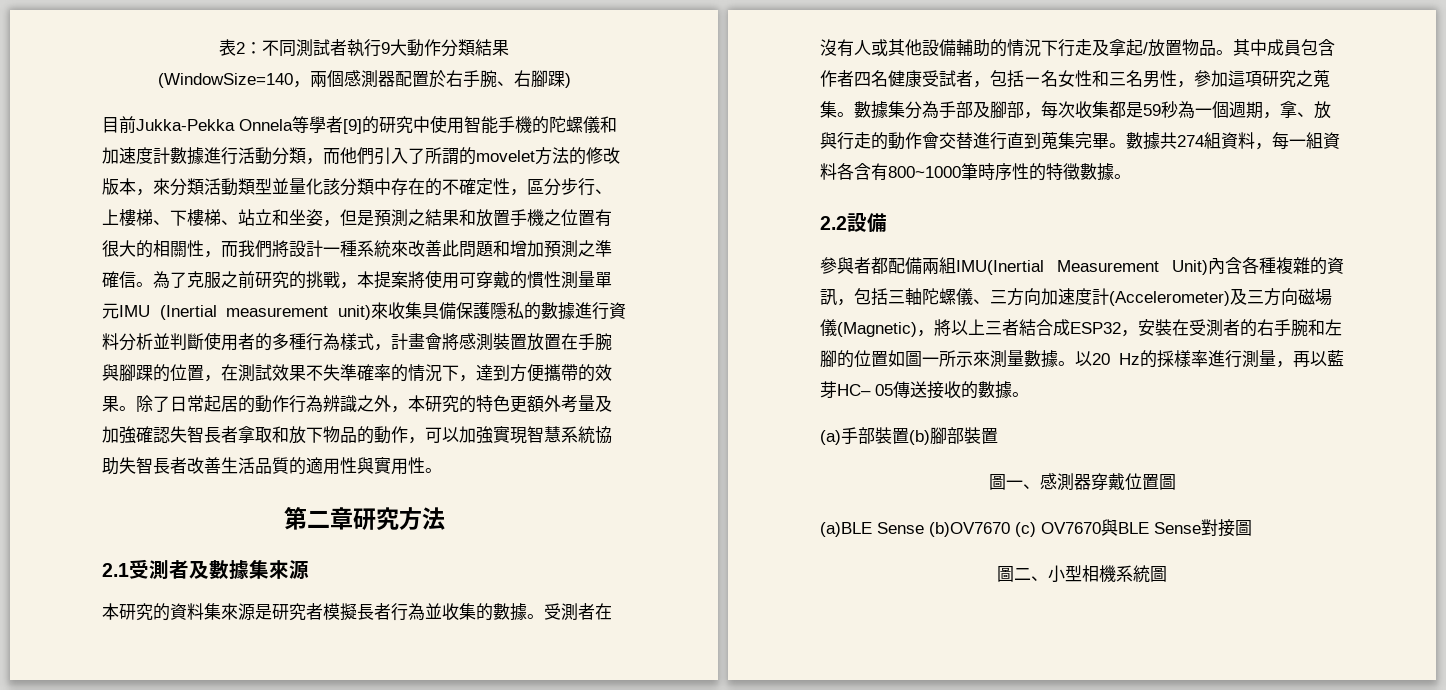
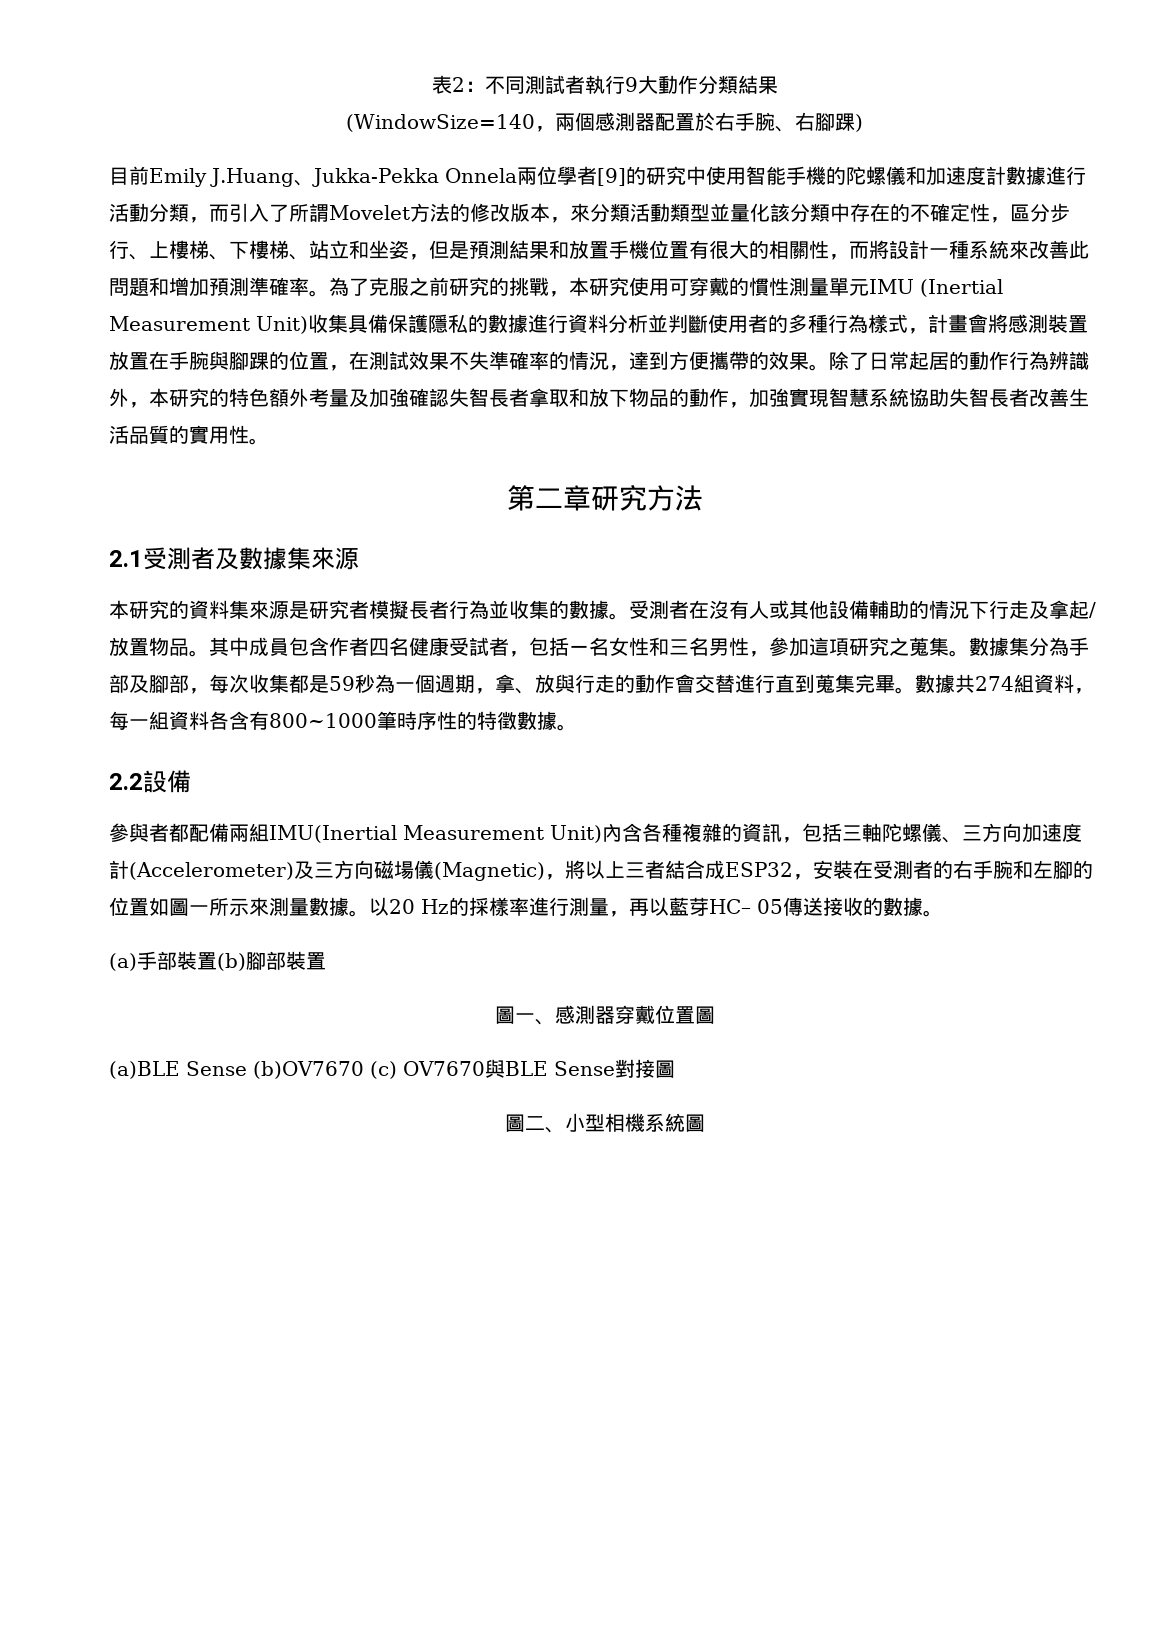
(136, 125) none -> [149,168,314,187] Emily J.Huang、
[292,116,309,133] 等 -> [516,166,557,185] 兩位
[340,147,374,165] 他們 -> (229, 213) none
[459,147,535,165] 的movelet -> [329,205,410,220] Movelet
[408,209,425,226] 之 -> (509, 249) none
[544,209,561,226] 之 -> (649, 249) none
[238,240,272,258] 我們 -> (869, 250) none
[578,240,612,257] [102,271,136,288] 之準確信 -> [249,277,309,296] 準確率
[374,271,425,289] 提案將 -> [589,277,629,296] 研究
[226,302,388,320] measurement unit)來 -> [109,316,308,334] Measurement Unit)
[442,365,459,381] 下 -> (609, 360) none
[357,395,374,412] 之 -> (1089, 360) none
[510,396,527,413] 更 -> (269, 397) none
[425,427,459,443] 可以 -> (749, 405) none
[306,457,374,475] 適用性與 -> (189, 434) none

